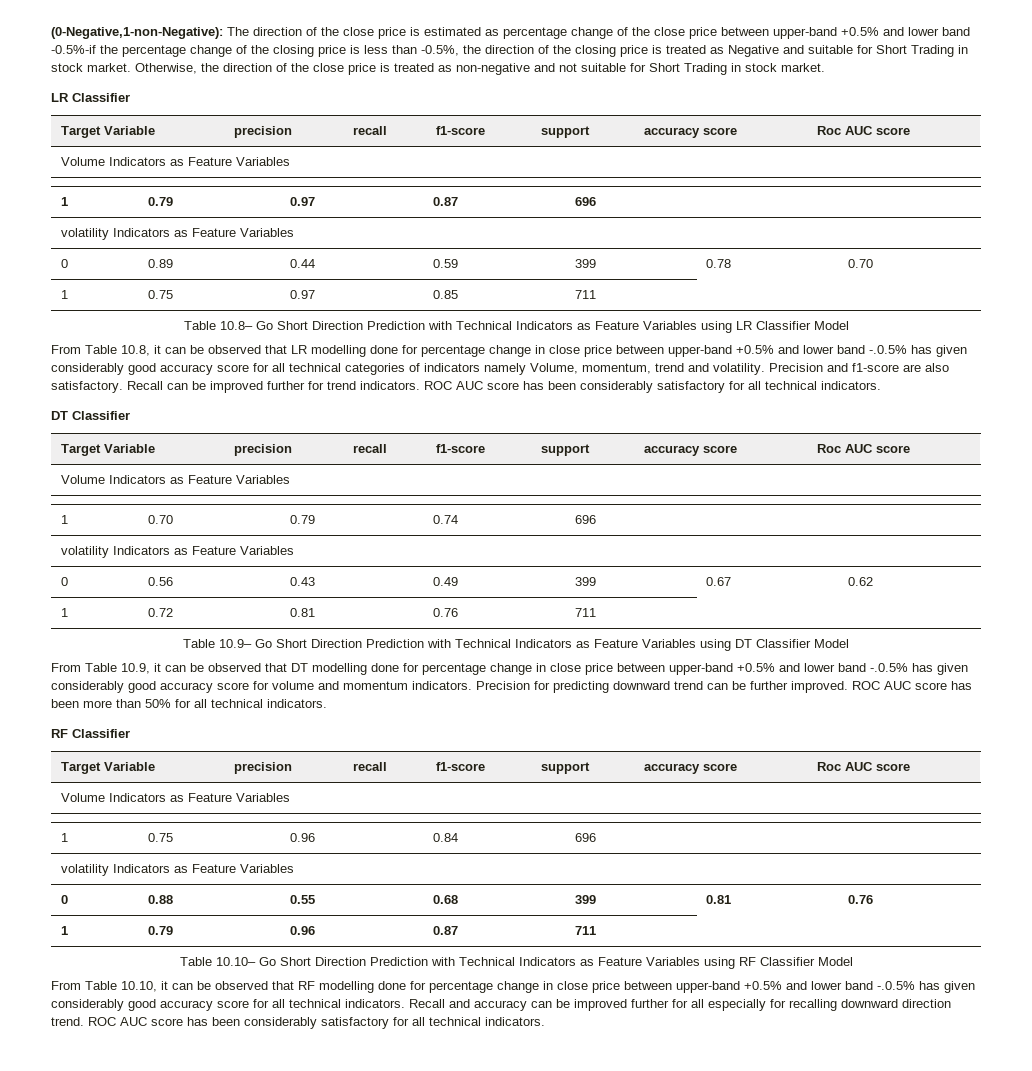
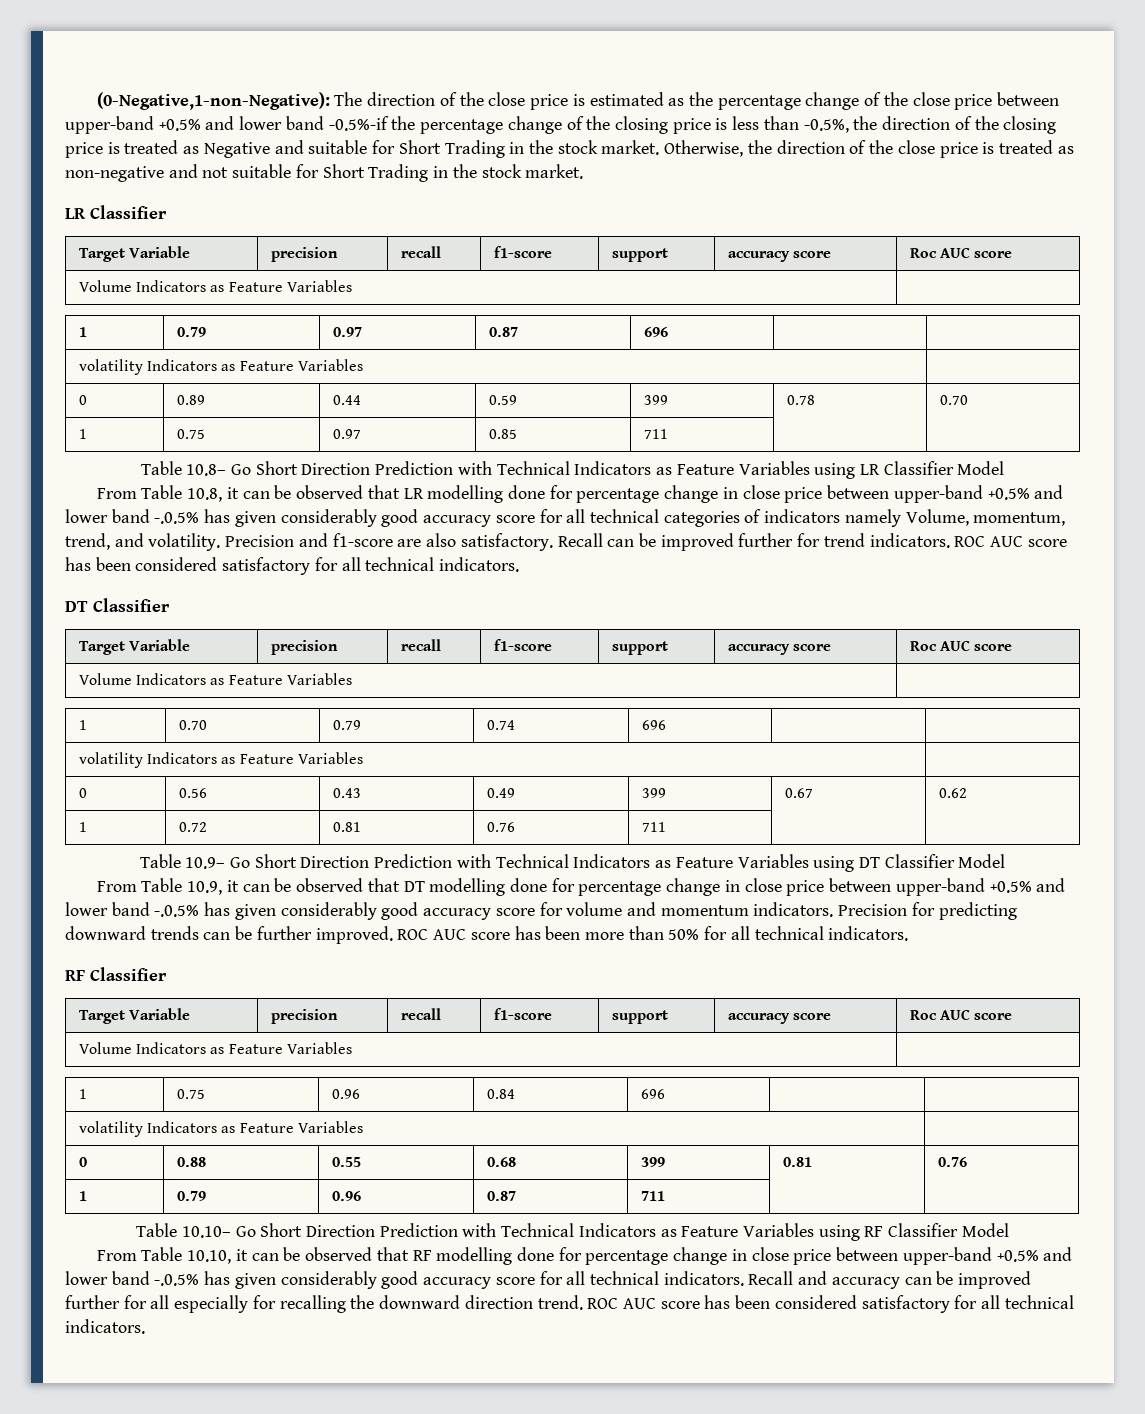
(499, 32) none -> [688,92,713,106] the
(968, 49) none -> [528,140,553,154] the
(741, 67) none -> [452,164,477,178] the
[655,363,684,372] trend -> [65,533,110,550] trend,
[580,381,653,393] considerably -> [135,557,218,571] considered
[674,681,703,690] trend -> [150,926,199,940] trends
(837, 1005) none -> [350,1295,375,1309] the
[244,1017,317,1029] considerably -> [774,1295,857,1309] considered

